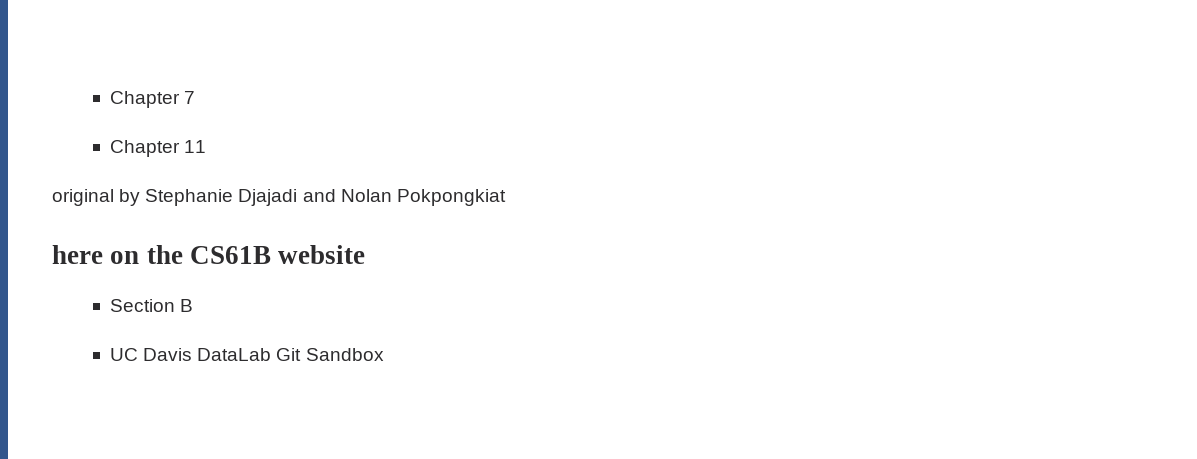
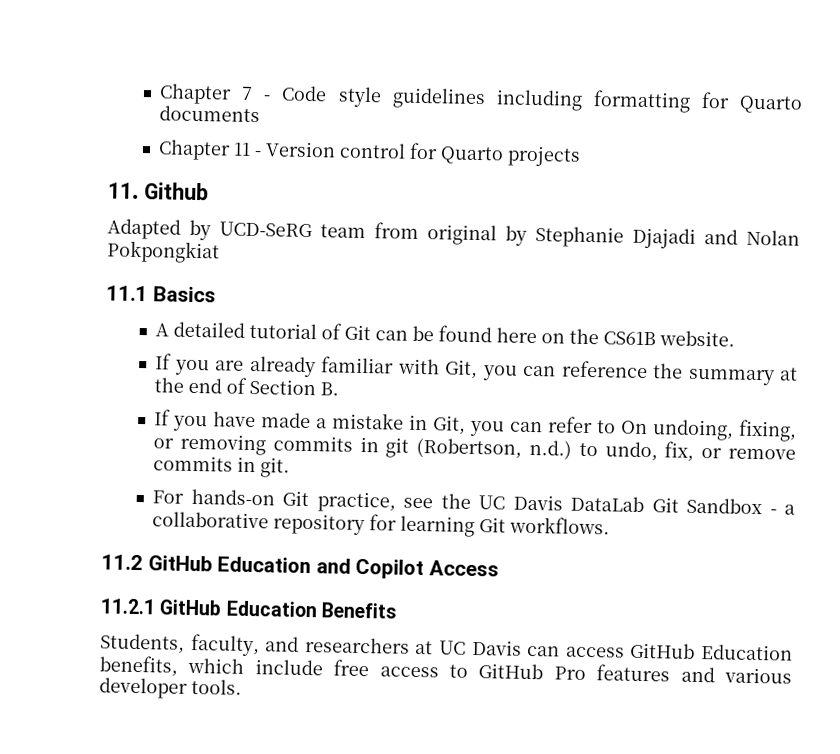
[110,140,207,157] // Chapter 11 // -> [263,85,803,114] [159,105,261,123] [158,139,582,167] [108,182,209,201] [107,218,419,241] - Code style guidelines including formatting for Quarto documents // Chapter 11 - Version control for Quarto projects // 11. Github // Adapted by UCD-SeRG team from
[52,245,366,264] [110,299,194,312] here on the CS61B website // Section B // -> [106,285,216,303] [155,321,736,347] [155,353,798,386] [154,377,340,396] [154,409,797,442] [153,433,796,462] [153,455,291,478] [152,488,471,513] 11.1 Basics // A detailed tutorial of Git can be found here on the CS61B website. // If you are already familiar with Git, you can reference the summary at the end of Section B. // If you have made a mistake in Git, you can refer to On undoing, fixing, or removing commits in git (Robertson, n.d.) to undo, fix, or remove commits in git. // For hands-on Git practice, see the
(384, 354) none -> [769,504,795,515] [152,511,611,538] [101,554,499,580] [100,598,396,619] [100,633,794,661] [99,655,792,684] [99,677,242,699] - a collaborative repository for learning Git workflows. // 11.2 GitHub Education and Copilot Access // 11.2.1 GitHub Education Benefits // Students, faculty, and researchers at UC Davis can access GitHub Education benefits, which include free access to GitHub Pro features and various developer tools.

